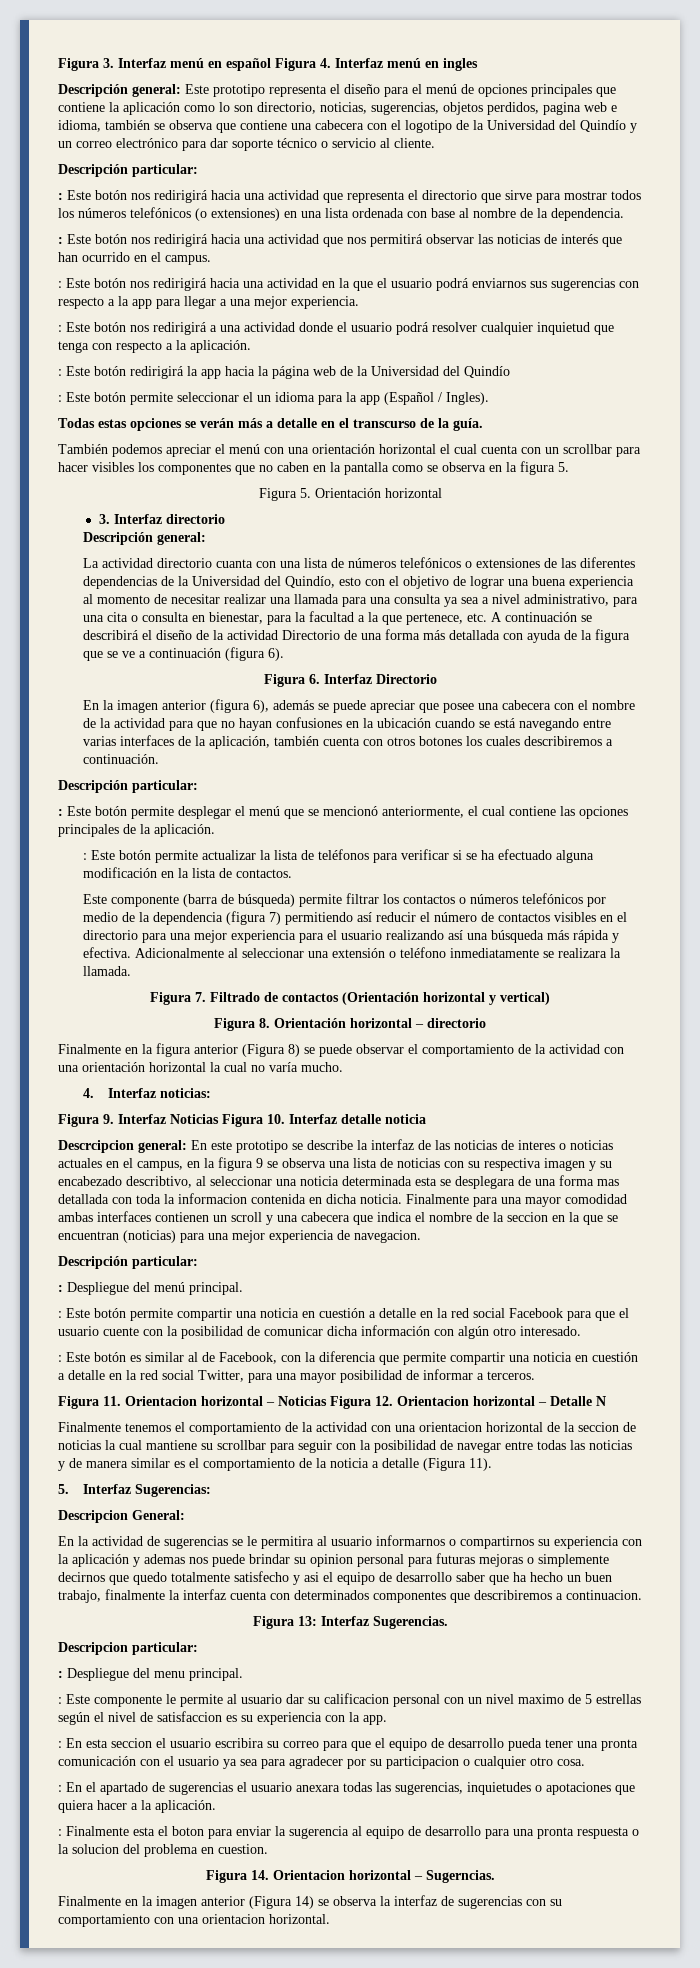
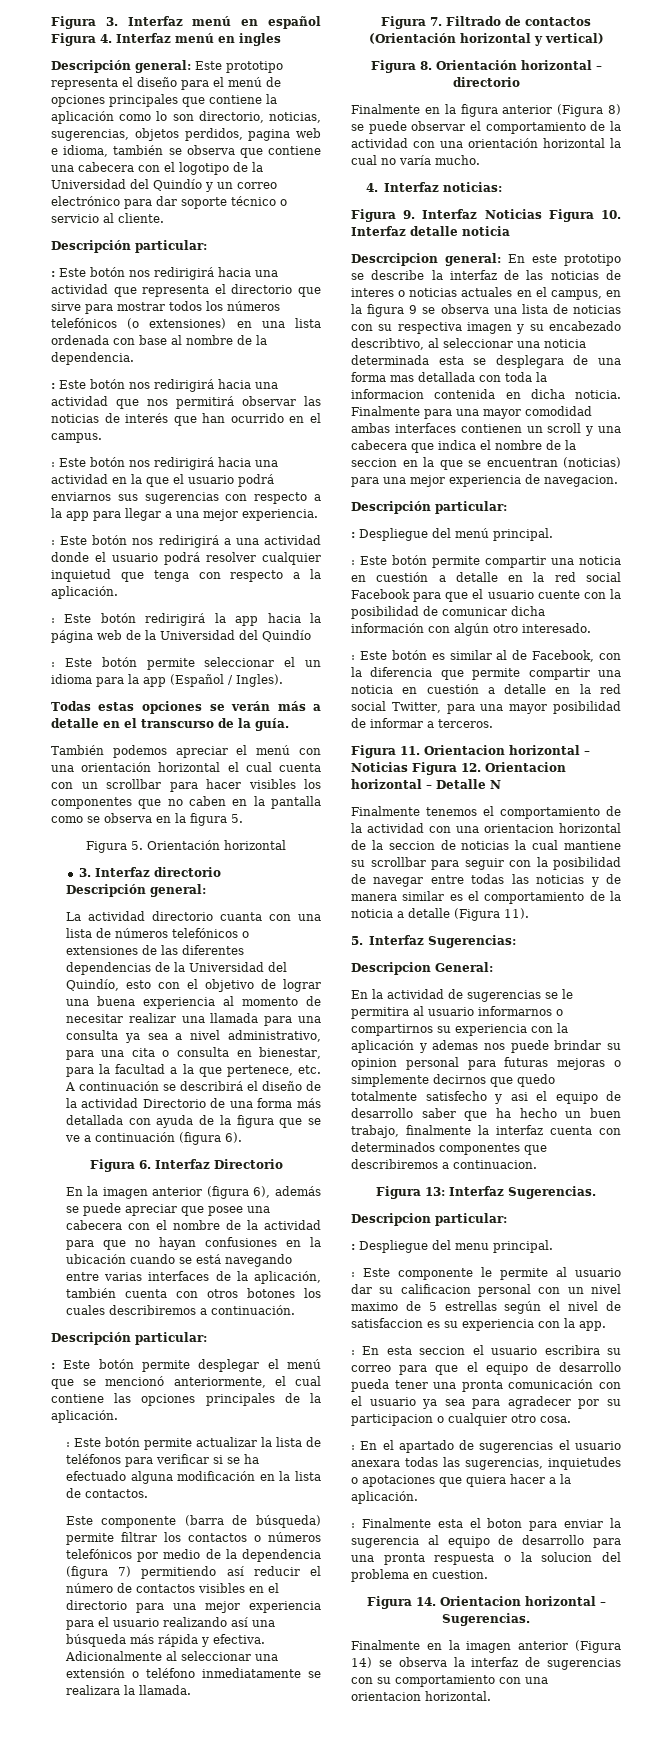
[425,1870,495,1883] Sugerncias. -> [442,1613,530,1626] Sugerencias.

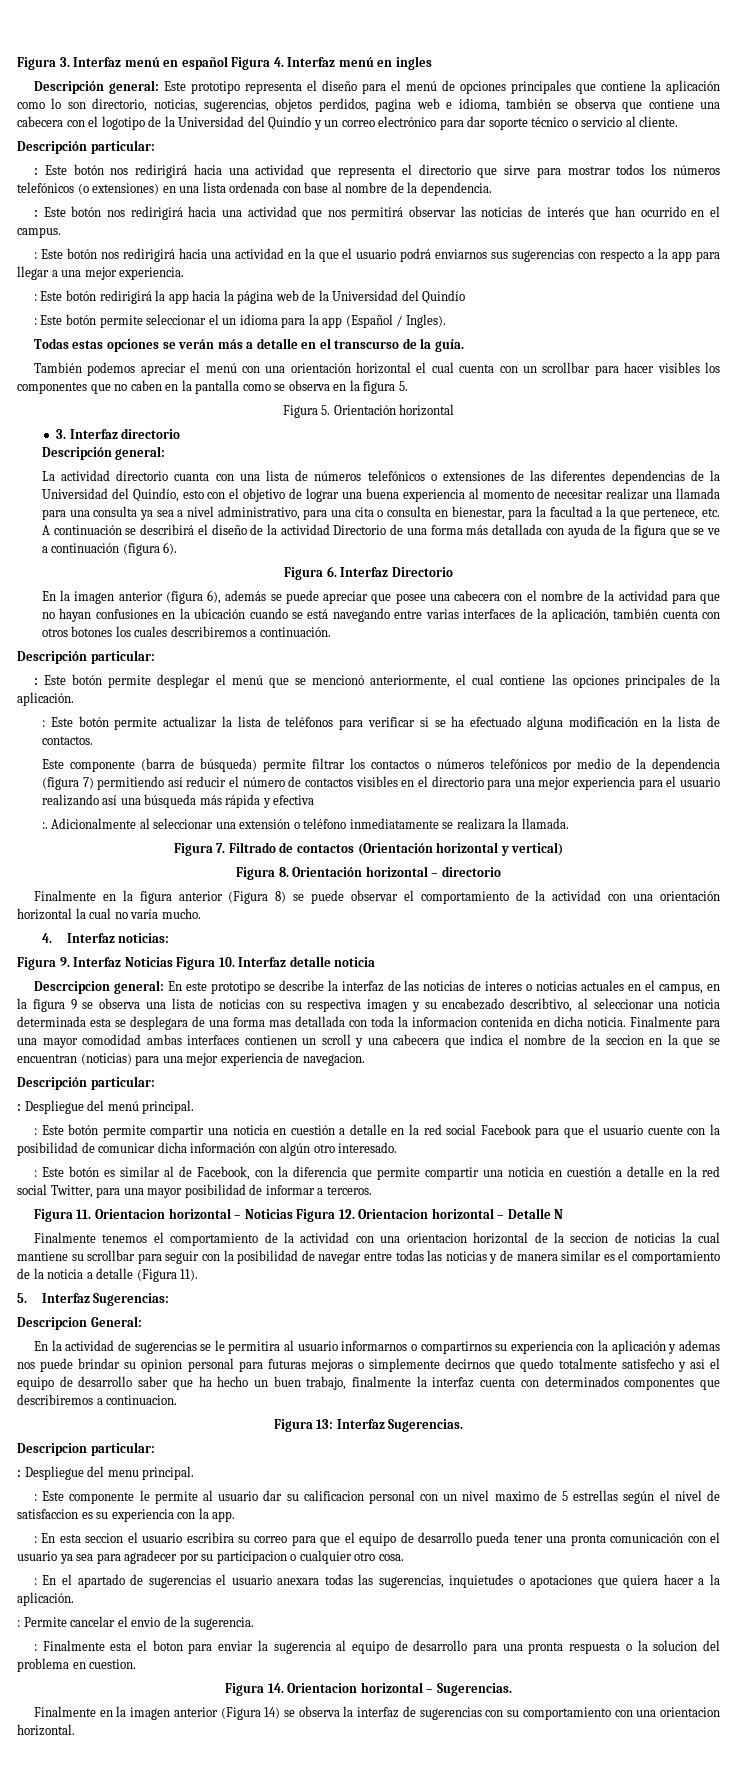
[51,535,321,548] [51,552,321,565] [51,569,321,582] [51,586,118,599] // : Este botón nos redirigirá a una actividad donde el usuario podrá resolver cualquier inquietud que tenga con respecto a la aplicación. -> (185, 273) none
[212,1634,265,1644] efectiva. -> [273,795,315,805] [41,822,48,829] efectiva // :.
(418, 1497) none -> [17,1616,254,1630] // : Permite cancelar el envio de la sugerencia.

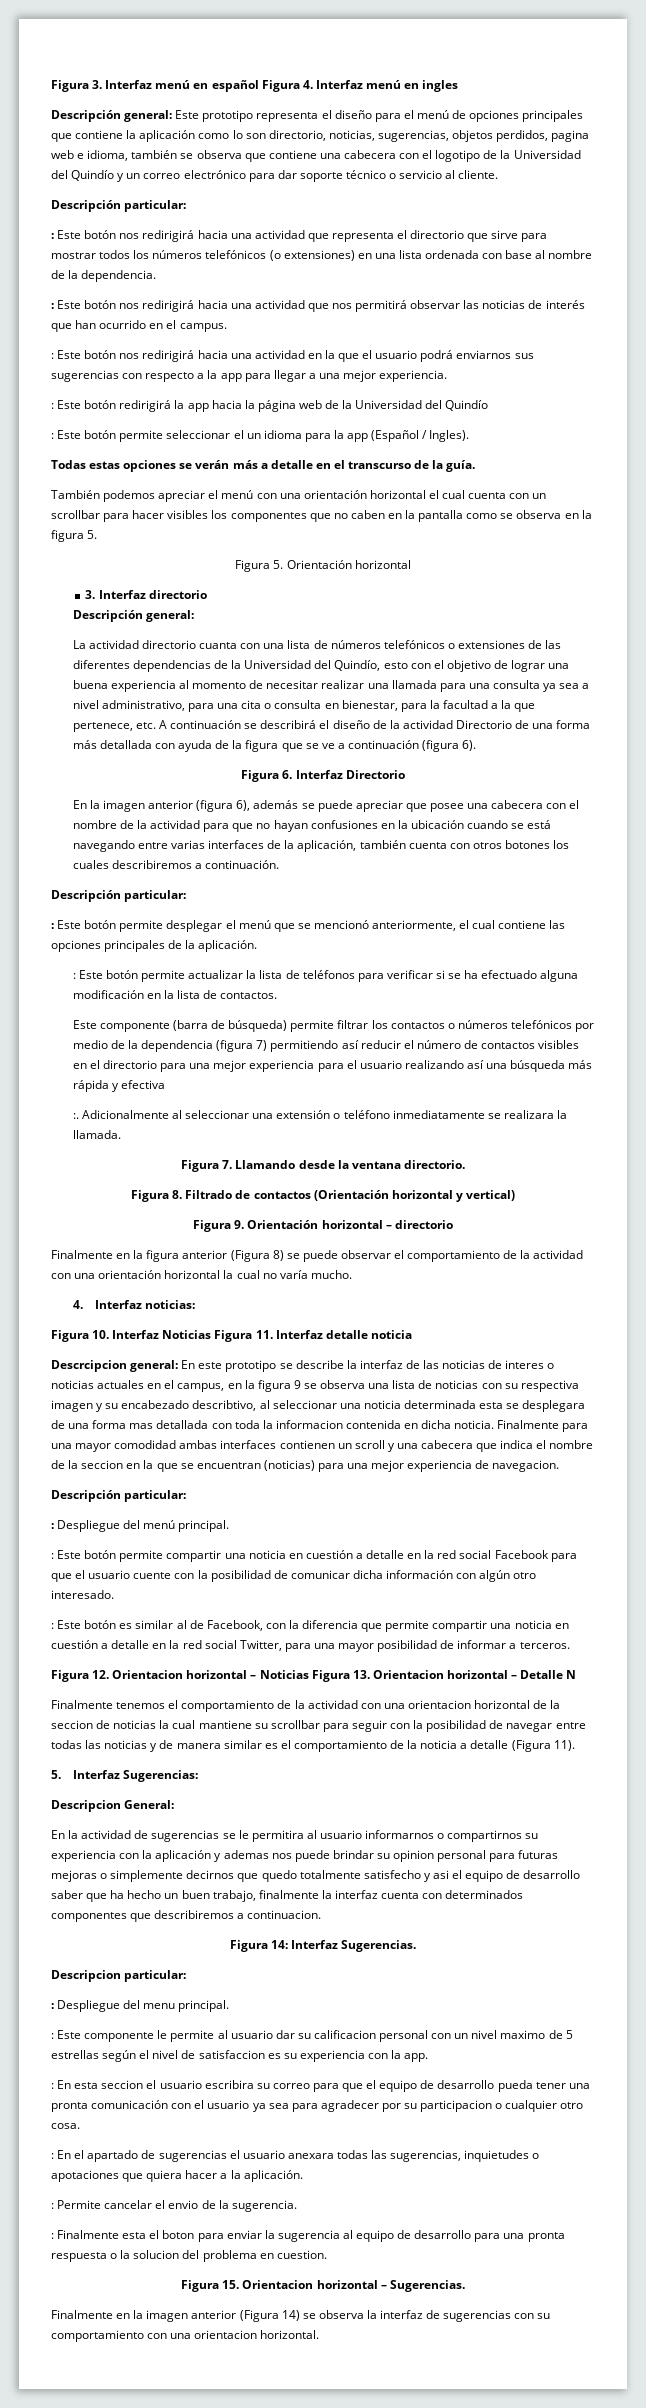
(226, 848) none -> [235,1160,465,1169] [131,1190,183,1202] Llamando desde la ventana directorio. // Figura 8.
[278,867,289,877] 8. -> [234,1220,245,1229] 9.
[59,957,70,967] 9. -> [92,1330,110,1339] 10.
[218,957,235,967] 10. -> [255,1330,273,1339] 11.
[76,1209,92,1219] 11. -> [92,1670,110,1679] 12.
[338,1209,355,1219] 12. -> [352,1670,370,1679] 13.
[316,1419,334,1429] 13: -> [270,1940,288,1949] 14:
[267,1683,284,1693] 14. -> [222,2280,240,2289] 15.

